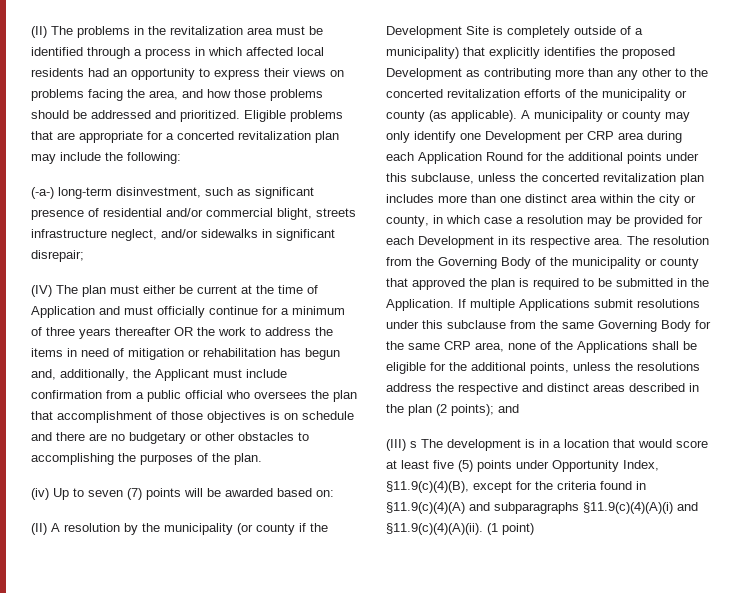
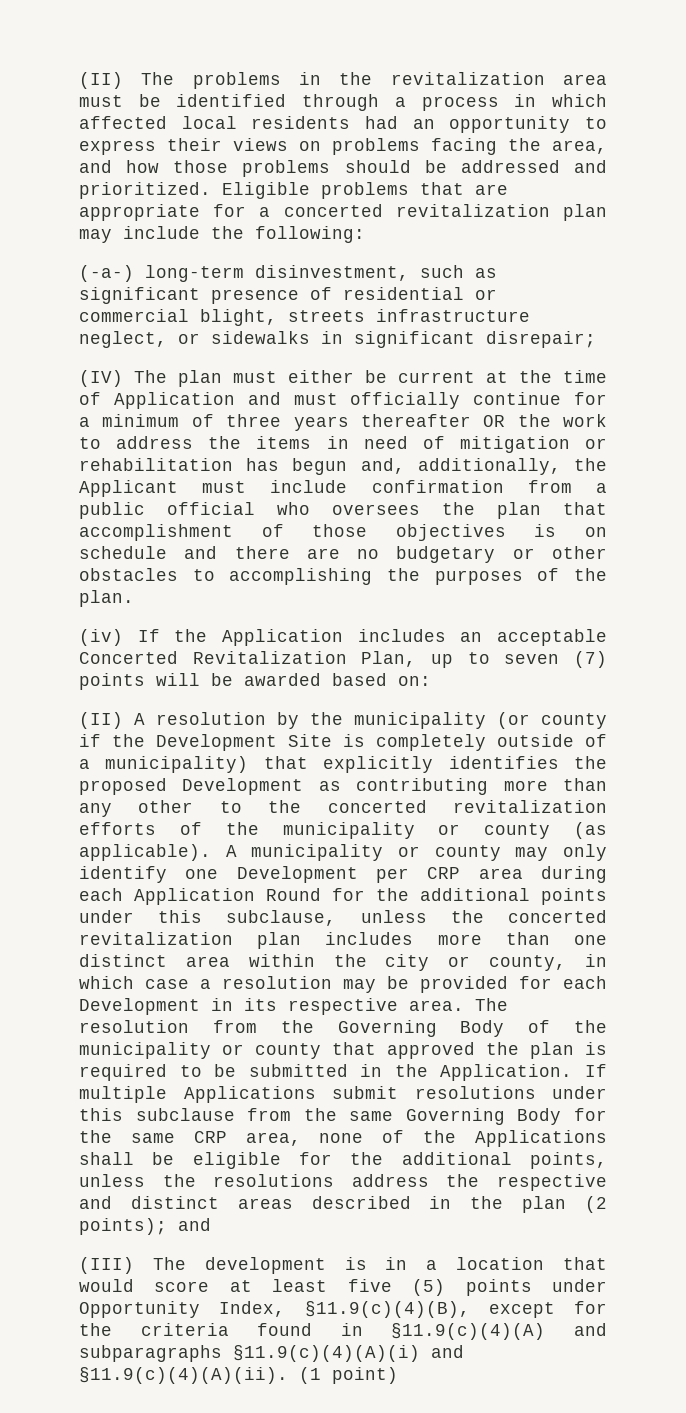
[166,208,203,217] and/or -> [475,289,497,300] or
[161,229,198,238] and/or -> [178,333,200,344] or
[53,488,69,500] Up -> [137,629,607,646] [79,651,454,668] If the Application includes an acceptable Concerted Revitalization Plan, up
[410,441,417,448] s -> (134, 1265) none

